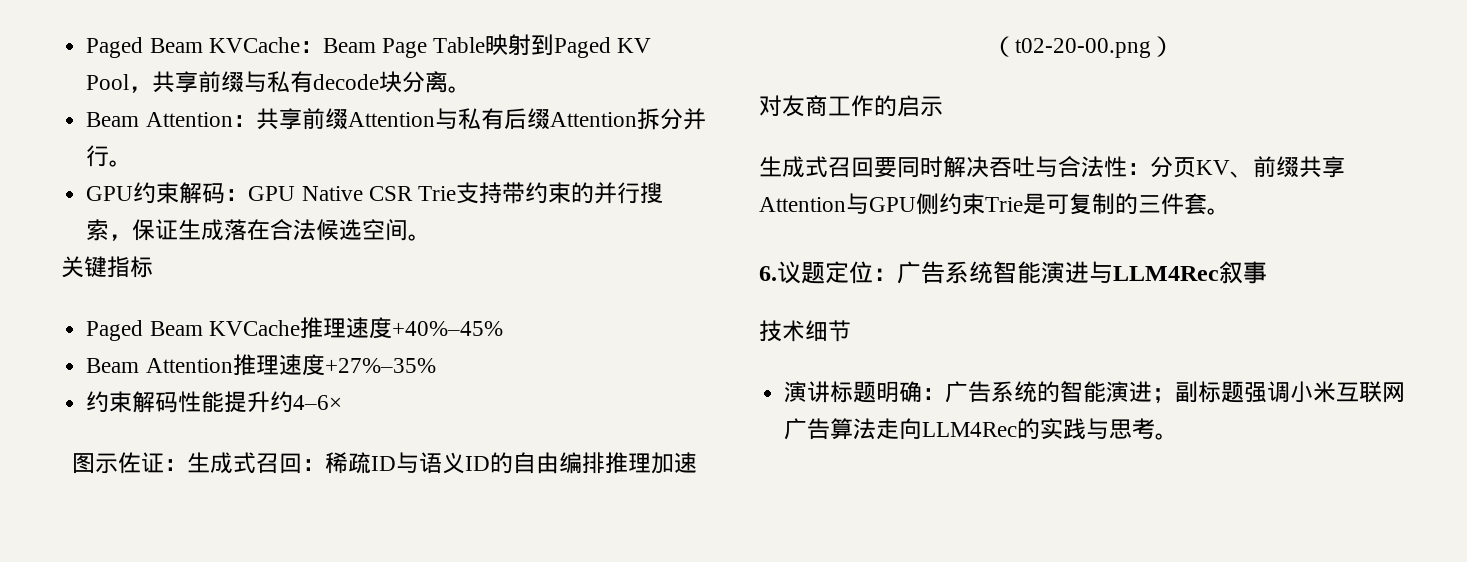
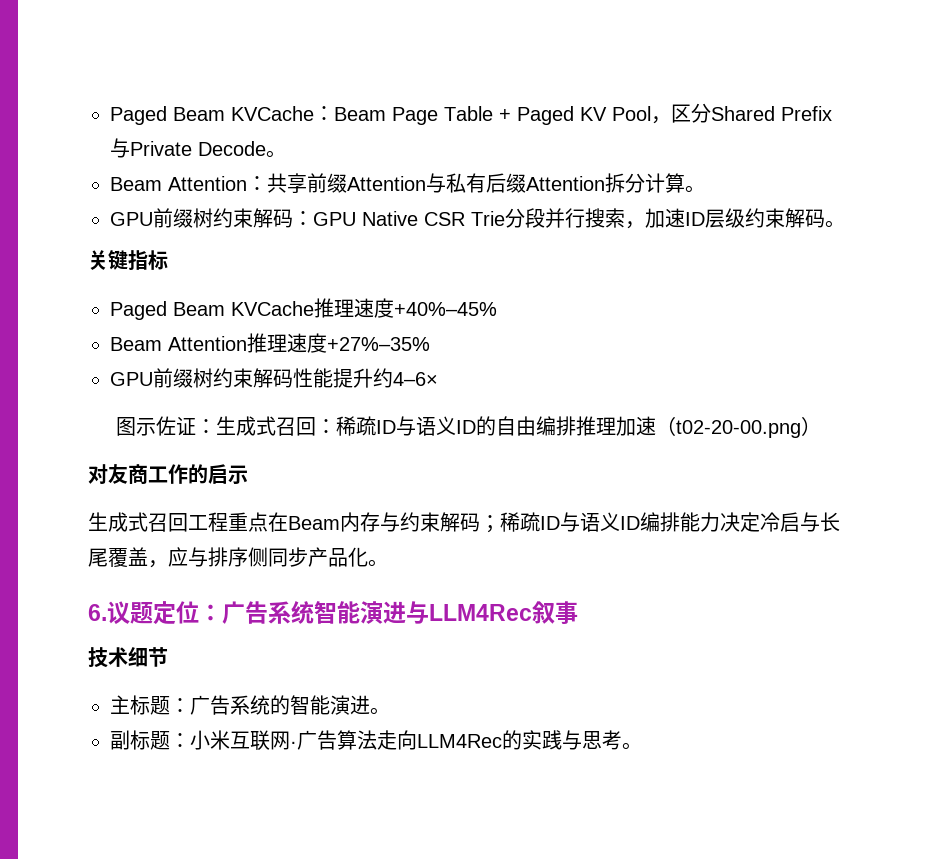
[485,34,555,56] 映射到 -> [499,109,511,121] +
[152,71,449,93] 共享前缀与私有decode块分离 -> [671,103,832,123] [110,138,266,158] 区分Shared Prefix与Private Decode
[682,108,706,130] [86,145,110,167] 并行 -> [645,173,685,193] 计算
(134, 193) none -> [153,208,213,228] 前缀树
[455,182,663,204] [86,219,409,241] 支持带约束的并行搜索，保证生成落在合法候选空间 -> [505,208,825,229] 分段并行搜索，加速ID层级约束解码
(436, 365) none -> [110,368,213,388] GPU前缀树
[874,156,1345,178] [759,193,1207,215] 要同时解决吞吐与合法性：分页KV、前缀共享Attention与GPU侧约束Trie是可复制的三件套 -> [188,512,840,533] [88,547,368,568] 工程重点在Beam内存与约束解码；稀疏ID与语义ID编排能力决定冷启与长尾覆盖，应与排序侧同步产品化
[784,381,923,403] 演讲标题明确 -> [110,695,170,715] 主标题
[1152,381,1291,403] ；副标题强调 -> [370,707,390,715] [110,730,190,750] 。 // 副标题：
(1406, 392) none -> [290,741,297,748] ·

